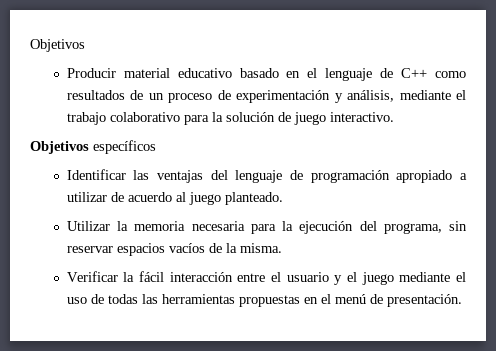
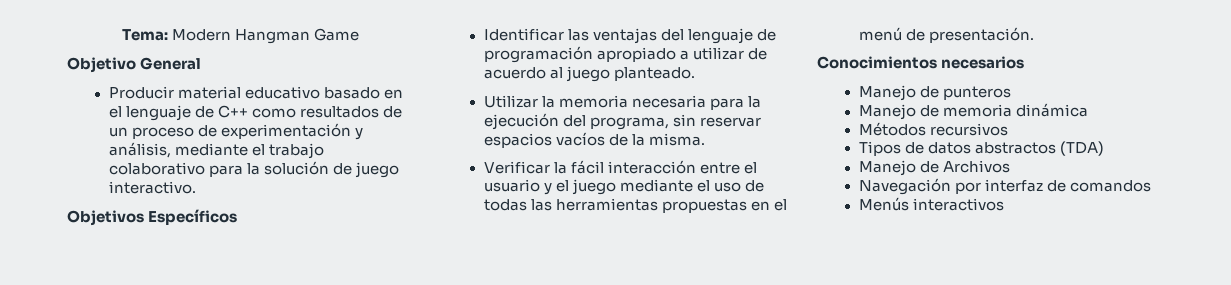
[30,39,85,52] Objetivos -> [121,28,360,44] [67,57,202,73] Tema: Modern Hangman Game // Objetivo General
[93,140,156,154] específicos -> [148,209,238,225] Específicos
(462, 300) none -> [817,56,1025,69] [858,85,1011,101] [858,103,1088,120] [858,122,1008,136] [858,141,1104,156] [858,160,1010,176] [858,178,1151,195] [858,197,1004,211] // Conocimientos necesarios // Manejo de punteros // Manejo de memoria dinámica // Métodos recursivos // Tipos de datos abstractos (TDA) // Manejo de Archivos // Navegación por interfaz de comandos // Menús interactivos

